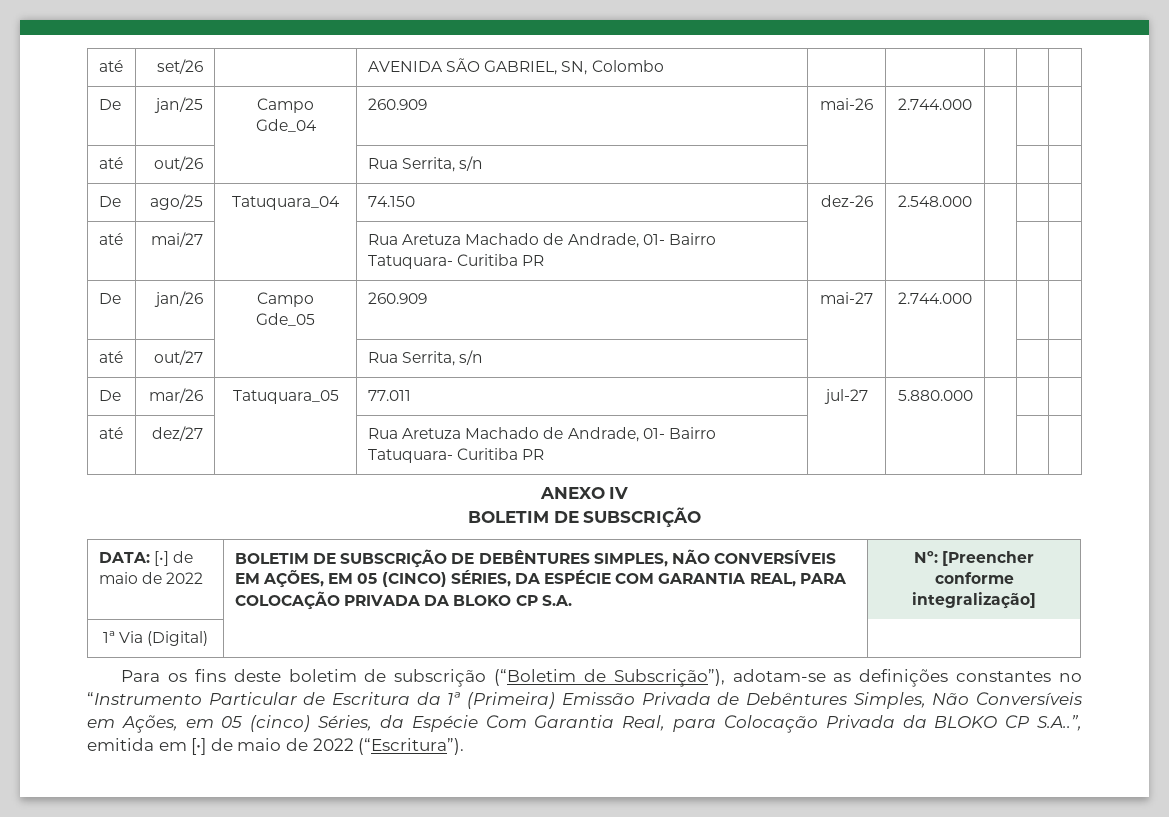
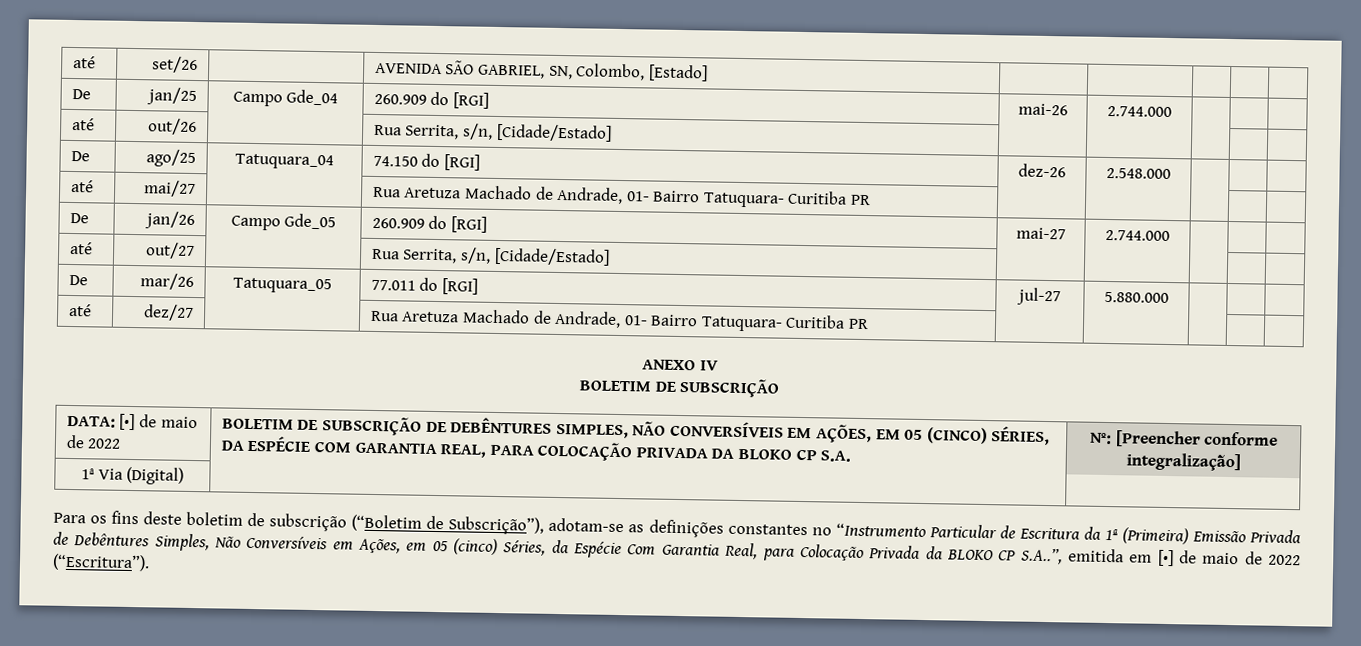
[591,60,664,72] Colombo -> [575,63,708,82] Colombo, [Estado]
(427, 104) none -> [430,91,489,109] do [RGI]
[459,156,484,171] s/n -> [461,123,612,142] s/n, [Cidade/Estado]
(415, 201) none -> [421,153,480,171] do [RGI]
(427, 298) none -> [428,215,487,233] do [RGI]
[459,350,484,365] s/n -> [459,247,610,266] s/n, [Cidade/Estado]
(411, 395) none -> [419,277,478,295] do [RGI]

